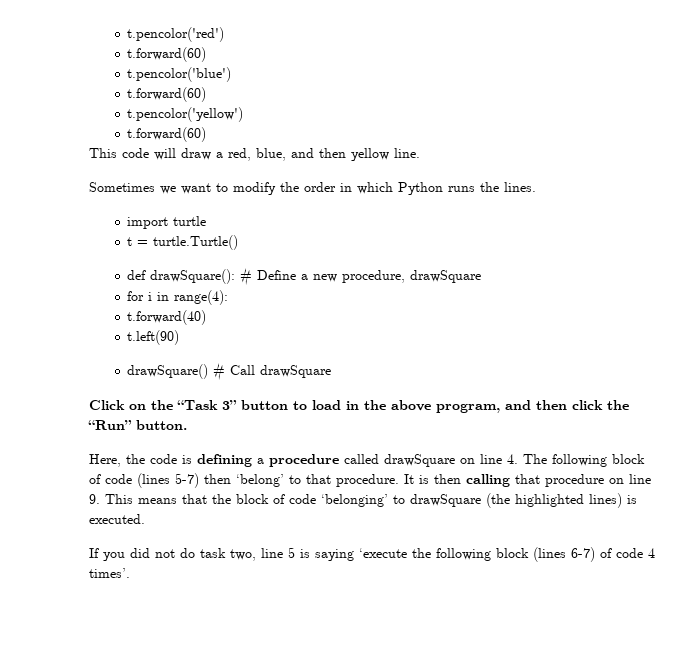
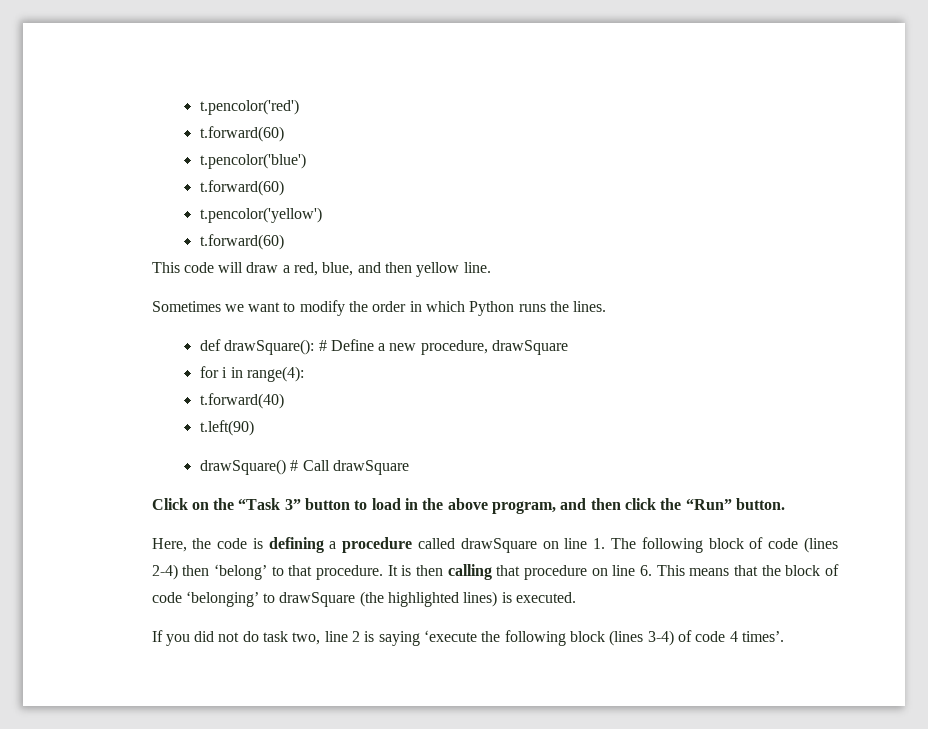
[127,216,207,229] [127,235,239,250] // import turtle // t = turtle.Turtle() -> (607, 306) none
[506,454,518,464] 4. -> [593,538,606,549] 1.
[174,473,199,488] 5-7) -> [151,564,178,580] 2-4)
[88,494,100,504] 9. -> [639,565,652,576] 6.
[287,547,295,558] 5 -> [352,631,361,642] 2
[570,547,595,562] 6-7) -> [647,630,674,646] 3-4)

